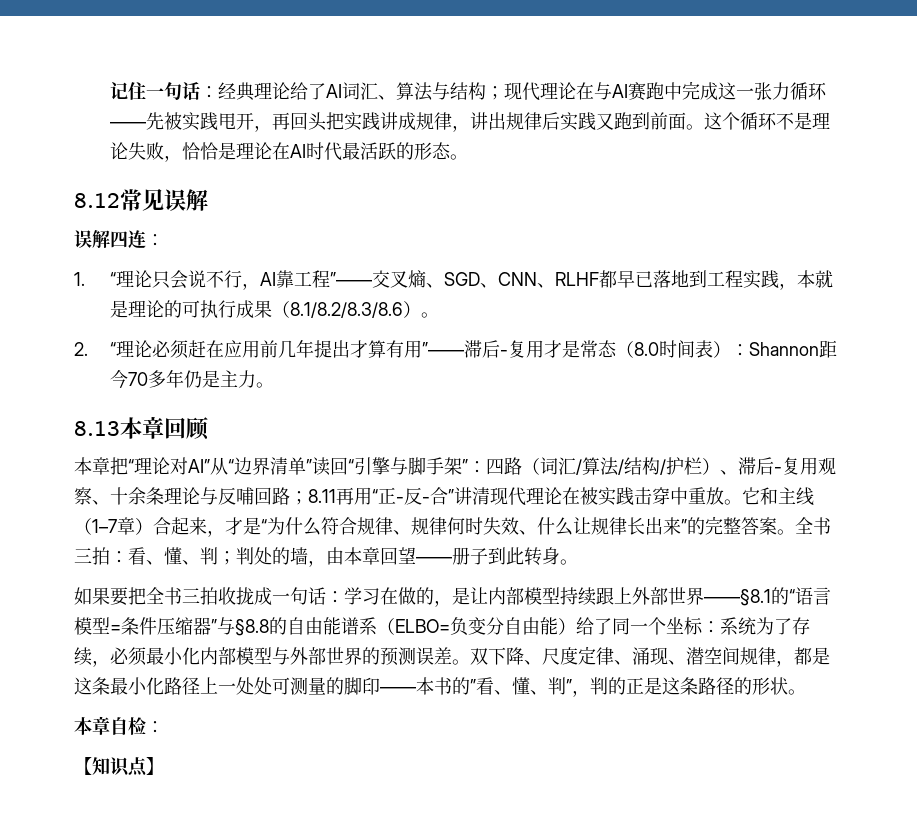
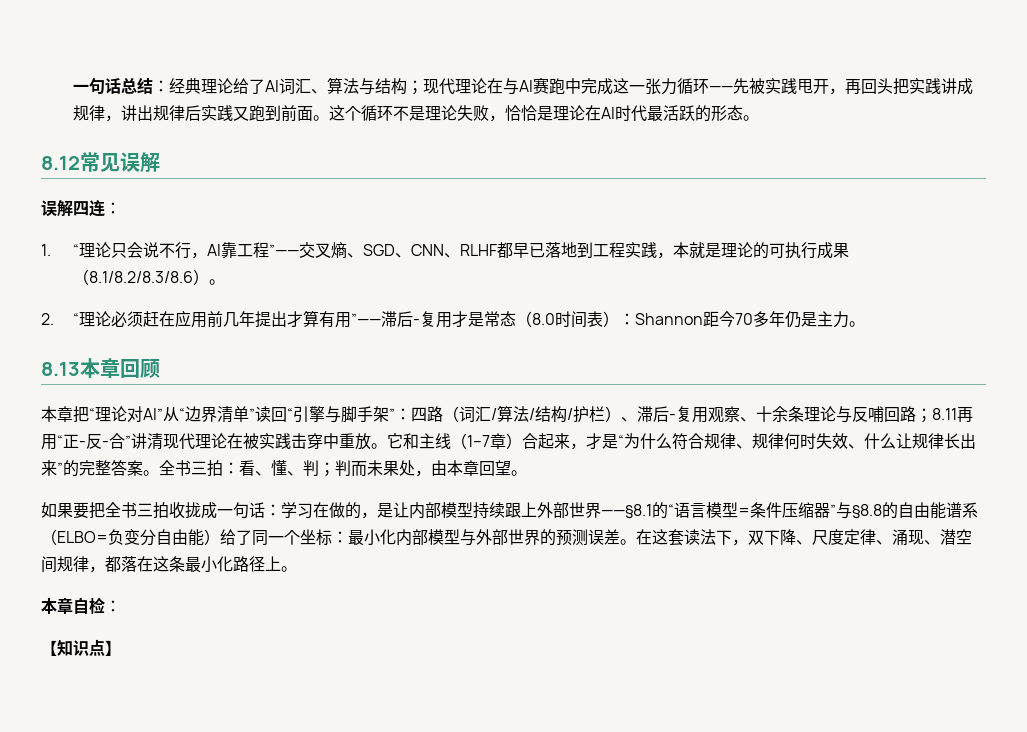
[109,82,200,101] 记住一句话 -> [72,77,153,95] 一句话总结
[254,547,308,565] 处的墙 -> [351,460,415,477] 而未果处
[416,547,560,566] ——册子到此转身 -> (511, 468) none
[720,617,810,635] [74,647,147,667] 系统为了存续，必须 -> (348, 537) none
(470, 662) none -> [636,529,748,546] 在这套读法下，
[812,647,830,665] 是 -> [121,556,153,572] 落在
[218,677,788,697] 一处处可测量的脚印——本书的”看、懂、判”，判的正是这条路径的形状 -> (281, 563) none

